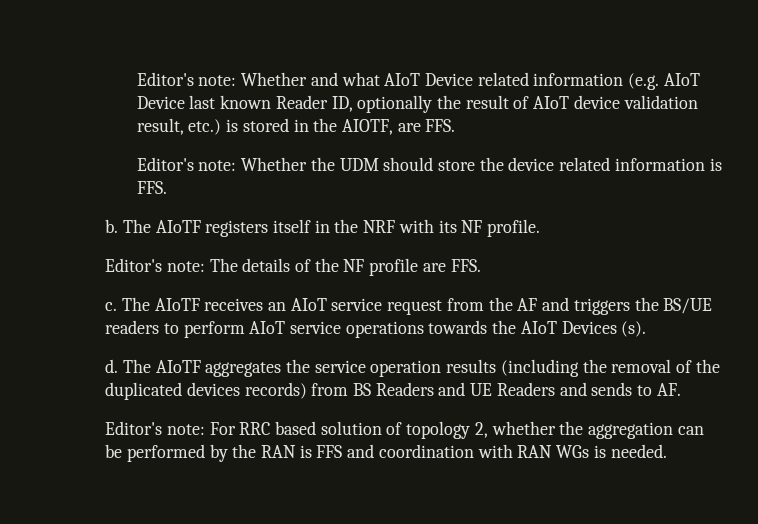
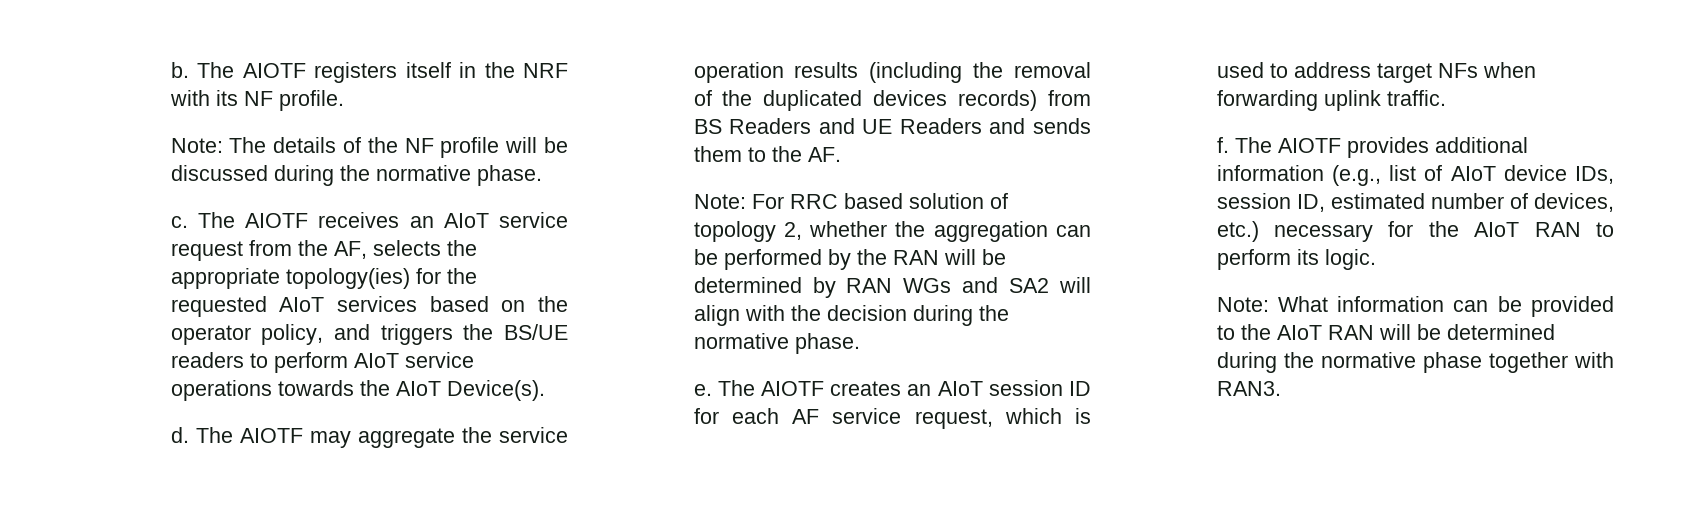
[136,72,700,90] [136,95,698,113] [136,118,456,135] [136,157,722,171] [136,181,167,194] Editor's note: Whether and what AIoT Device related information (e.g. AIoT Device last known Reader ID, optionally the result of AIoT device validation result, etc.) is stored in the AIOTF, are FFS. // Editor's note: Whether the UDM should store the device related information is FFS. // -> (170, 70) none
[155,220,201,233] AIoTF -> [242,63,306,78] AIOTF
[105,258,205,272] Editor's note: -> [170,138,223,153] Note:
[422,259,481,272] are FFS. -> [505,137,569,153] [170,165,542,186] will be discussed during the normative phase.
[154,298,200,311] AIoTF -> [245,213,309,228] AIOTF
[517,298,538,311] AF -> [333,240,477,259] [170,268,477,289] [170,296,568,317] [170,324,324,345] AF, selects the appropriate topology(ies) for the requested AIoT services based on the operator policy,
[561,321,647,337] Devices (s). -> [446,380,545,401] Device(s).
[155,360,282,377] AIoTF aggregates -> [239,428,455,448] AIOTF may aggregate
[637,385,653,396] to -> [693,146,802,162] them to the
[105,421,205,435] Editor's note: -> [693,194,746,209] Note:
[299,444,667,458] is FFS and coordination with RAN WGs is needed. -> [943,249,1006,265] [693,277,1091,298] [693,305,1009,326] [693,333,860,354] [693,380,1091,396] [693,408,1091,429] [1216,62,1536,83] [1216,90,1446,111] [1216,137,1528,158] [1216,165,1614,186] [1216,193,1614,212] [1216,221,1614,242] [1216,249,1376,270] [1216,296,1614,317] [1216,324,1555,340] [1216,352,1614,373] [1216,381,1281,396] will be determined by RAN WGs and SA2 will align with the decision during the normative phase. // e. The AIOTF creates an AIoT session ID for each AF service request, which is used to address target NFs when forwarding uplink traffic. // f. The AIOTF provides additional information (e.g., list of AIoT device IDs, session ID, estimated number of devices, etc.) necessary for the AIoT RAN to perform its logic. // Note: What information can be provided to the AIoT RAN will be determined during the normative phase together with RAN3.

